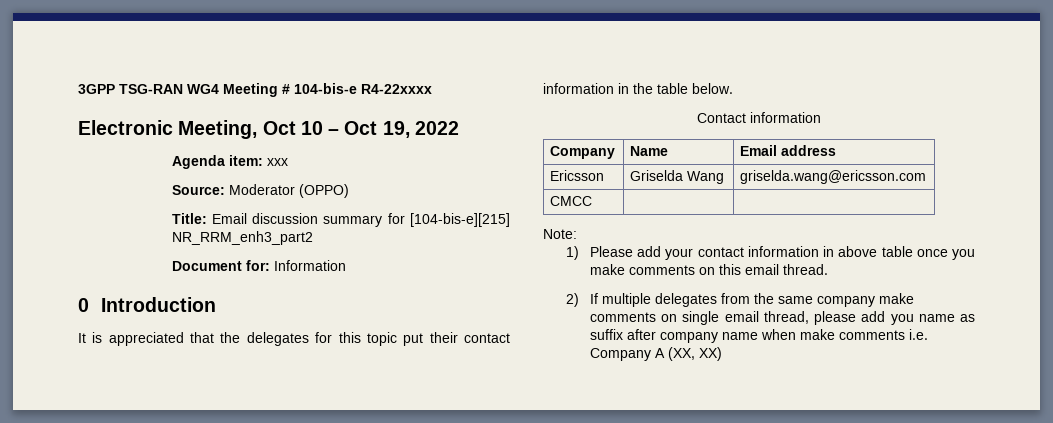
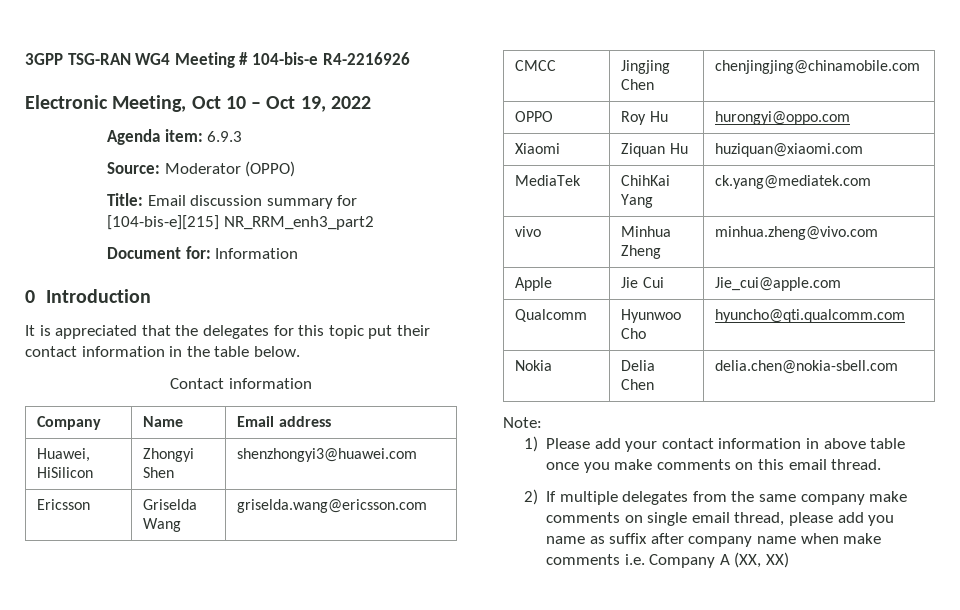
[361,84,432,94] R4-22xxxx -> [322,52,410,65] R4-2216926
[266,158,288,166] xxx -> [207,131,243,142] 6.9.3
(837, 150) none -> [37,448,91,462] [37,467,94,478] [143,448,195,462] [143,467,175,478] [237,448,418,462] // Huawei, HiSilicon | Zhongyi Shen | shenzhongyi3@huawei.com
(593, 201) | -> [621,60,671,74] [621,79,655,90] [715,60,921,74] [515,111,554,122] [621,111,668,125] [715,111,851,125] [515,143,561,154] [621,143,688,157] [715,143,864,157] [515,175,582,186] [621,175,671,186] [621,194,654,208] [715,175,872,189] [515,226,542,237] [621,226,672,237] [621,245,662,259] [715,226,879,240] [515,277,553,291] [621,277,664,288] [715,277,842,291] [515,309,588,322] [621,309,682,323] [621,328,647,339] [715,309,906,323] [515,360,553,371] [621,360,656,371] [621,379,655,390] [715,360,899,374] Jingjing Chen | chenjingjing@chinamobile.com // OPPO | Roy Hu | hurongyi@oppo.com // Xiaomi | Ziquan Hu | huziquan@xiaomi.com // MediaTek | ChihKai Yang | ck.yang@mediatek.com // vivo | Minhua Zheng | minhua.zheng@vivo.com // Apple | Jie Cui | Jie_cui@apple.com // Qualcomm | Hyunwoo Cho | hyuncho@qti.qualcomm.com // Nokia | Delia Chen | delia.chen@nokia-sbell.com

